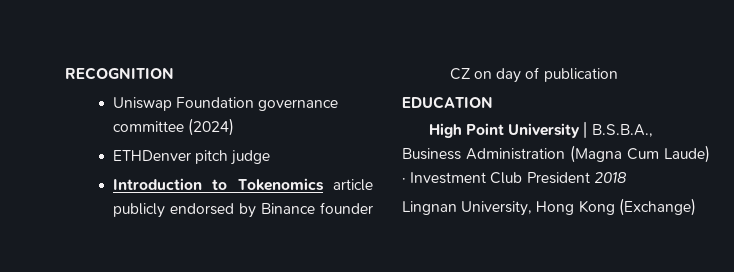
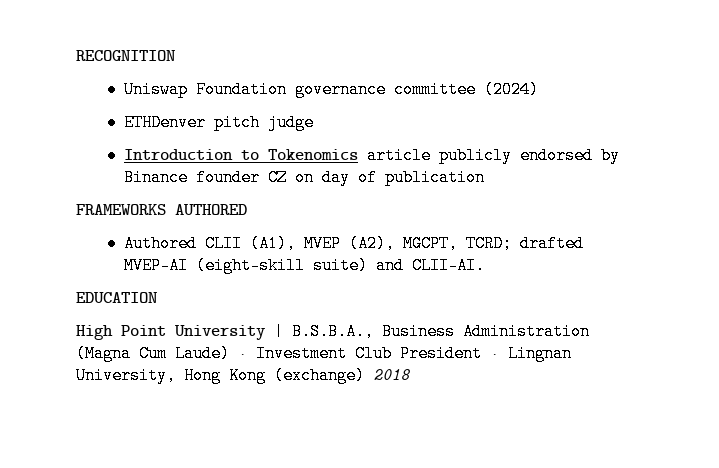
(618, 75) none -> [76,204,247,215] [124,235,585,252] [124,257,486,274] // FRAMEWORKS AUTHORED // Authored CLII (A1), MVEP (A2), MGCPT, TCRD; drafted MVEP-AI (eight-skill suite) and CLII-AI.
[593,172,626,183] 2018 // -> [490,354,499,358] ·
[618,198,696,216] (Exchange) -> [274,367,410,384] (exchange) 2018

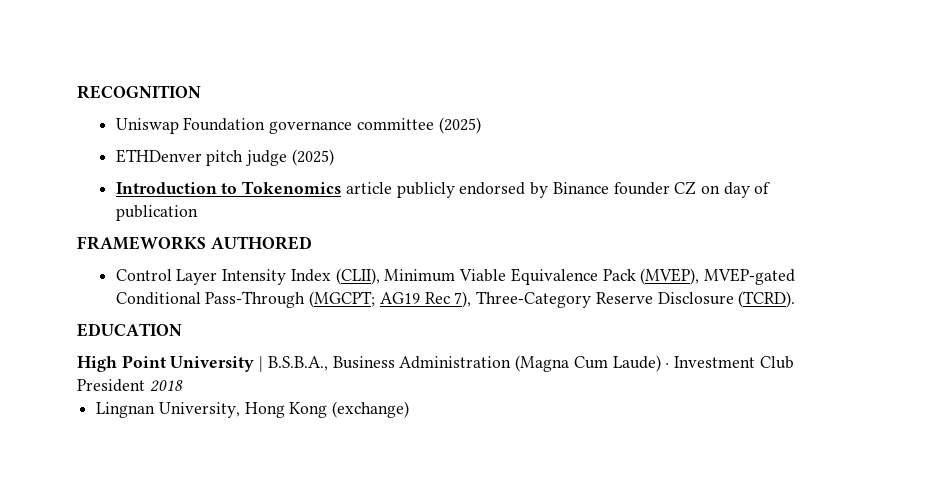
[484,81,540,98] (2024) -> [438,117,481,134] (2025)
(315, 122) none -> [291,149,334,166] (2025)
[124,235,585,252] [124,257,486,274] Authored CLII (A1), MVEP (A2), MGCPT, TCRD; drafted MVEP-AI (eight-skill suite) and CLII-AI. -> [115,268,795,285] [115,291,796,308] Control Layer Intensity Index (CLII), Minimum Viable Equivalence Pack (MVEP), MVEP-gated Conditional Pass-Through (MGCPT; AG19 Rec 7), Three-Category Reserve Disclosure (TCRD).
[490,354,499,358] · -> [149,380,183,392] 2018 //
[373,369,410,380] 2018 -> (410, 409) none

